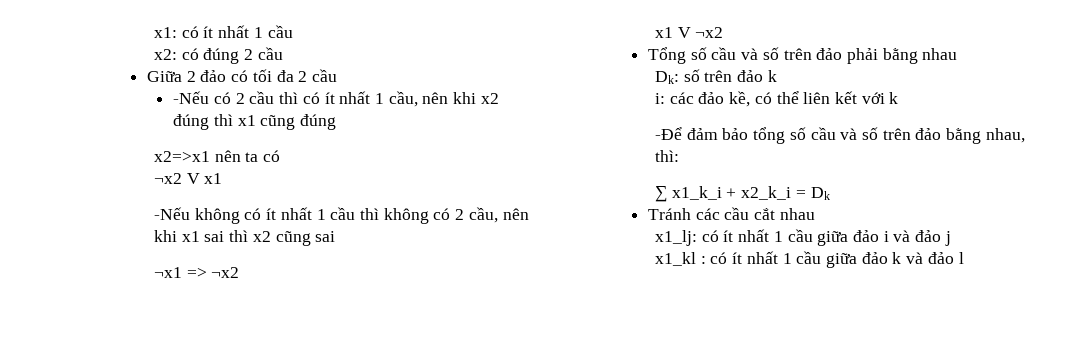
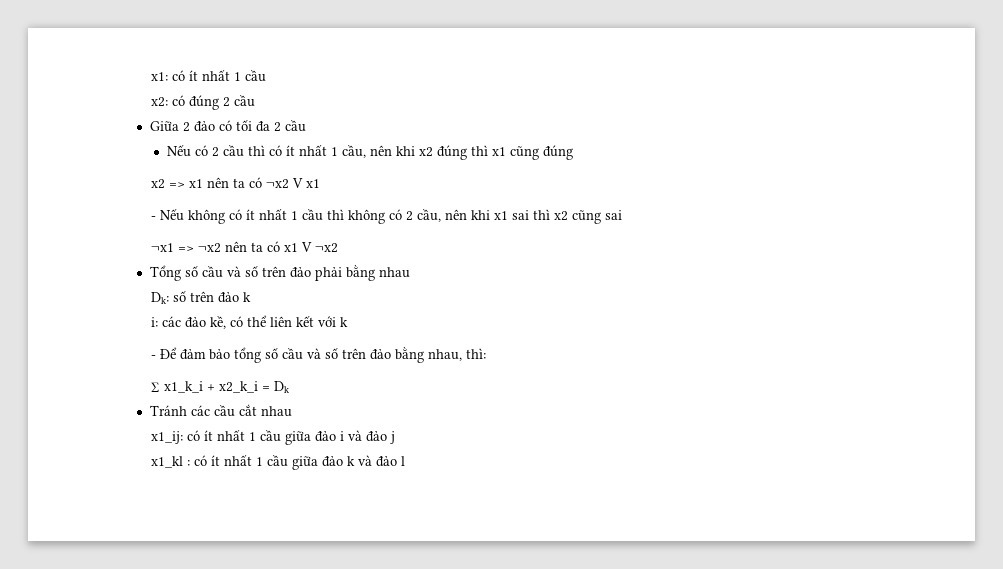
[173,91,210,104] -Nếu -> [166,144,191,157] Nếu
[153,150,281,162] x2=>x1 nên ta có // -> [150,177,262,189] x2 => x1 nên ta có
[153,207,190,220] -Nếu -> [150,208,184,221] - Nếu
(240, 272) // -> [224,241,280,252] nên ta có
[654,127,682,140] -Để -> [150,347,177,359] - Để
[654,230,697,246] x1_lj: -> [150,431,183,444] x1_ij:

